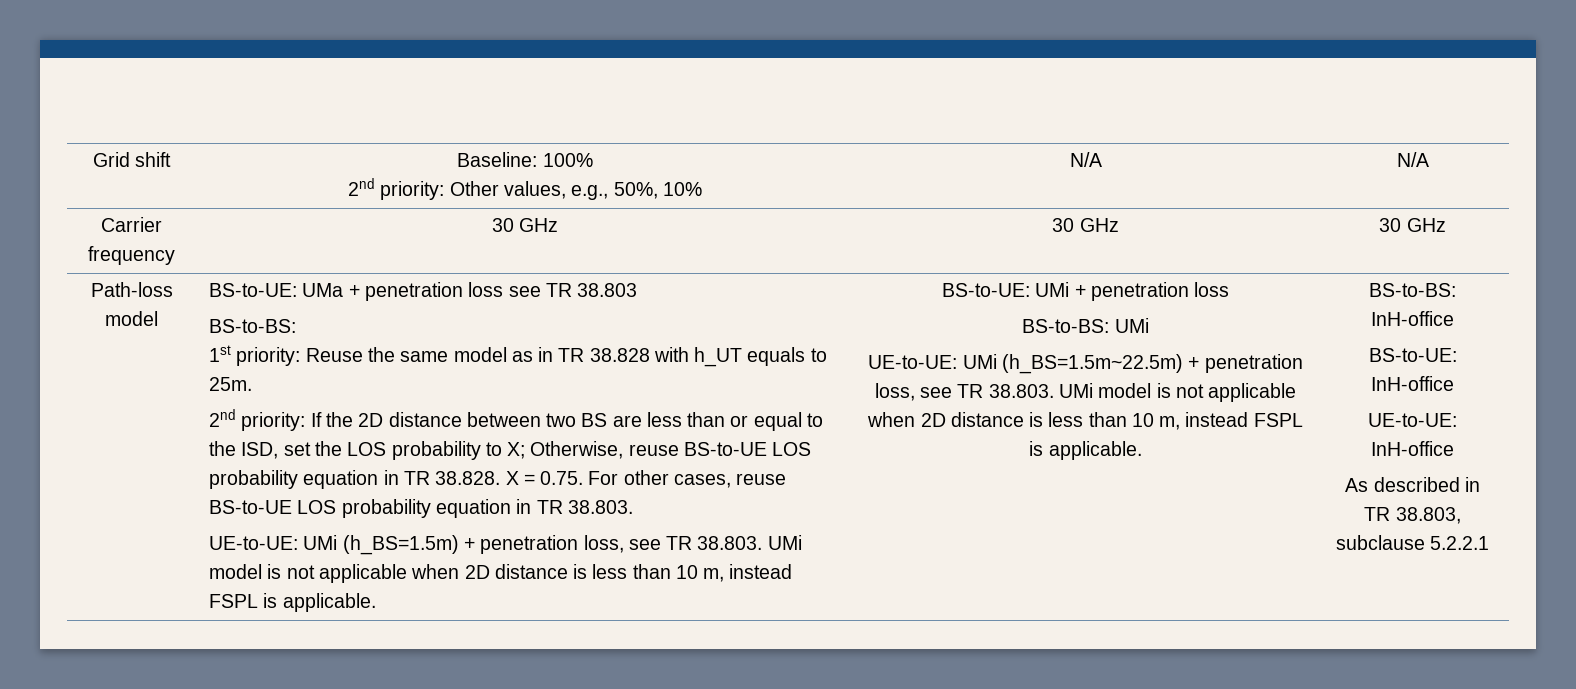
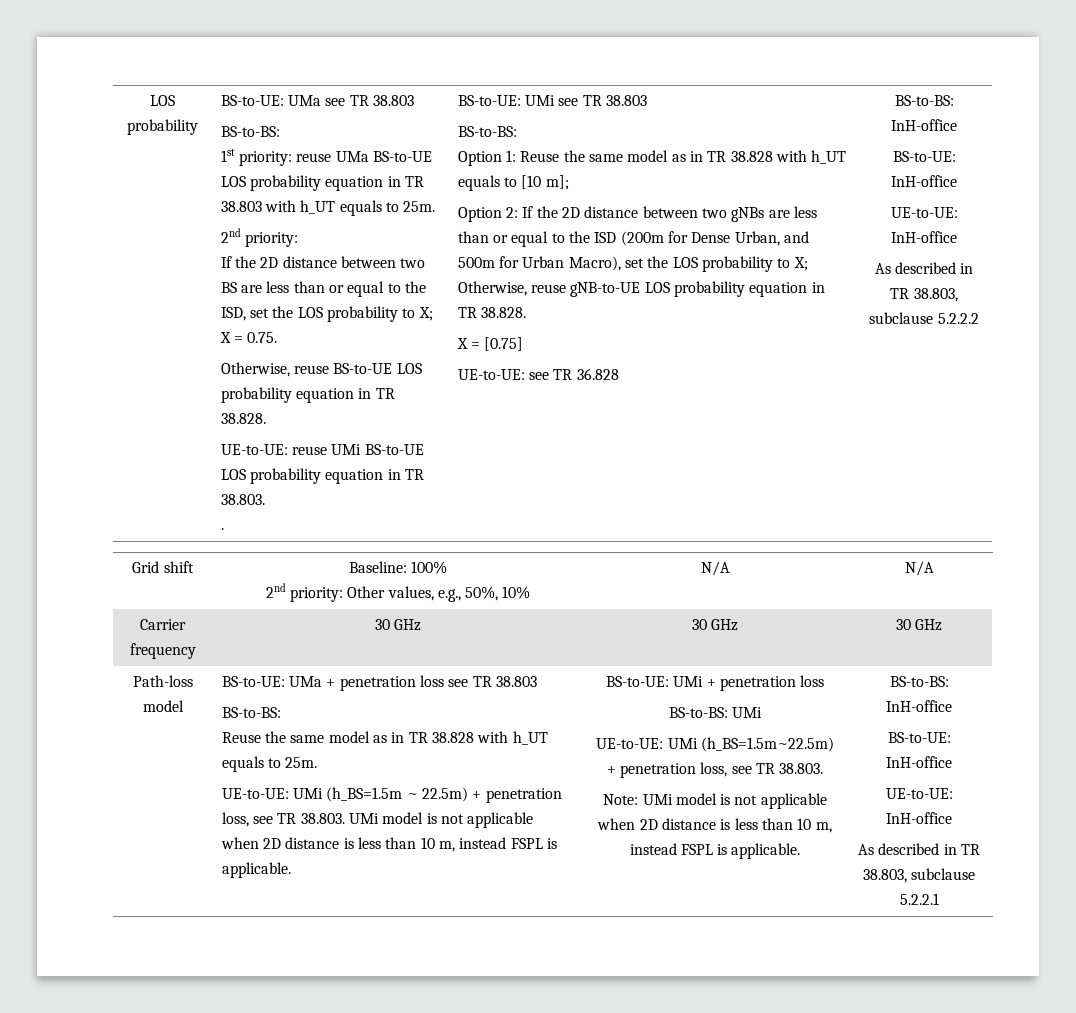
(92, 159) none -> [149,95,175,106] [126,119,198,135] [220,95,414,106] [220,126,280,137] [220,149,432,166] [220,175,424,191] [220,200,436,216] [220,228,299,247] [220,256,426,268] [220,281,426,297] [220,306,433,322] [219,332,278,343] [220,362,422,377] [220,387,395,403] [220,413,266,424] [220,444,424,455] [220,468,424,484] [220,494,265,505] [220,528,224,530] [457,95,647,106] [457,126,517,137] [457,150,847,166] [457,175,569,191] [457,206,817,222] [457,231,809,247] [457,256,808,272] [457,281,825,297] [457,307,527,318] [456,337,524,351] [457,368,619,380] [894,95,954,106] [891,119,957,131] [892,151,956,162] [891,175,957,187] [890,207,958,218] [891,231,957,243] [874,262,974,274] [890,288,958,302] [869,312,979,324] LOS probability | BS-to-UE: UMa see TR 38.803 // BS-to-BS: // 1st priority: reuse UMa BS-to-UE LOS probability equation in TR 38.803 with h_UT equals to 25m. // 2nd priority: // If the 2D distance between two BS are less than or equal to the ISD, set the LOS probability to X; X = 0.75. // Otherwise, reuse BS-to-UE LOS probability equation in TR 38.828. // UE-to-UE: reuse UMi BS-to-UE LOS probability equation in TR 38.803. // . | BS-to-UE: UMi see TR 38.803 // BS-to-BS: // Option 1: Reuse the same model as in TR 38.828 with h_UT equals to [10 m]; // Option 2: If the 2D distance between two gNBs are less than or equal to the ISD (200m for Dense Urban, and 500m for Urban Macro), set the LOS probability to X; Otherwise, reuse gNB-to-UE LOS probability equation in TR 38.828. // X = [0.75] // UE-to-UE: see TR 36.828 | BS-to-BS: InH-office // BS-to-UE: InH-office // UE-to-UE: InH-office // As described in TR 38.803, subclause 5.2.2.2 //
[209,345,301,366] 1st priority: -> (281, 712) none
[209,409,823,431] [209,441,812,460] [209,470,787,489] [209,499,633,518] [209,535,459,555] // 2nd priority: If the 2D distance between two BS are less than or equal to the ISD, set the LOS probability to X; Otherwise, reuse BS-to-UE LOS probability equation in TR 38.828. X = 0.75. For other cases, reuse BS-to-UE LOS probability equation in TR 38.803. // UE-to-UE: UMi (h_BS=1.5m) -> [221,787,468,802] // UE-to-UE: UMi (h_BS=1.5m ~ 22.5m)
(1054, 391) none -> [603,794,639,805] // Note:

